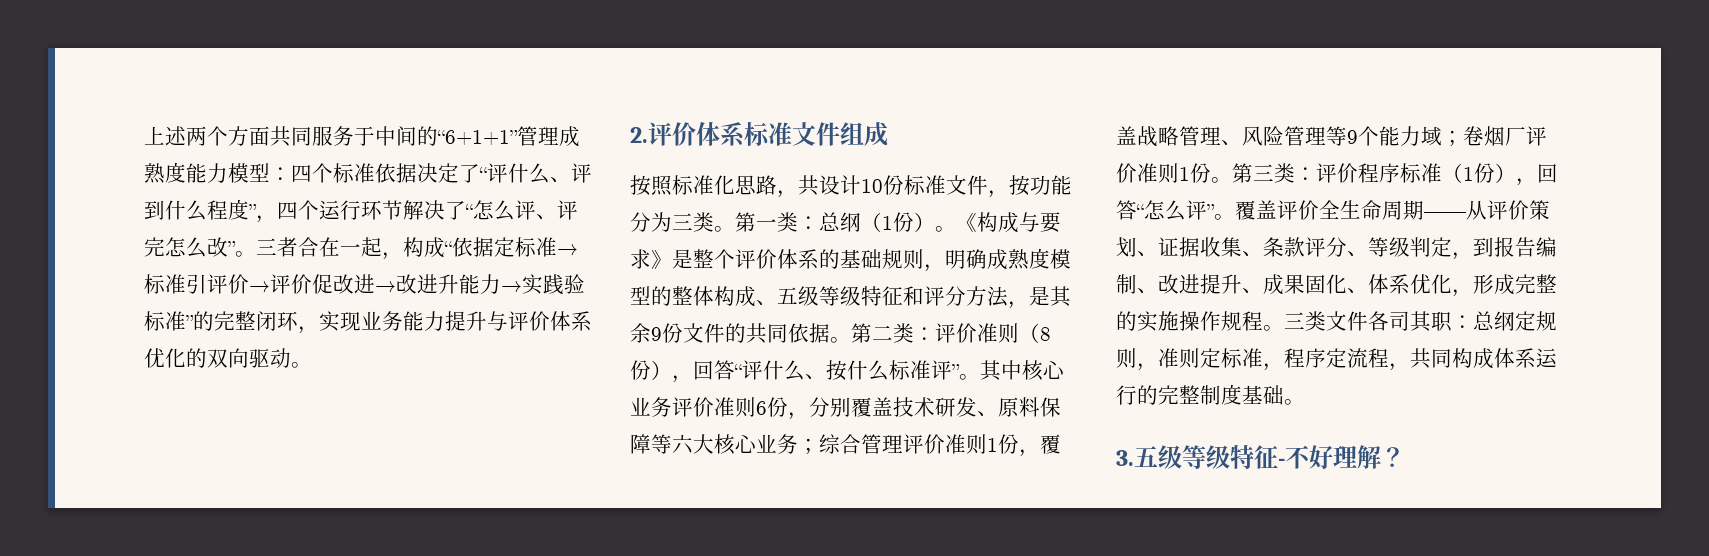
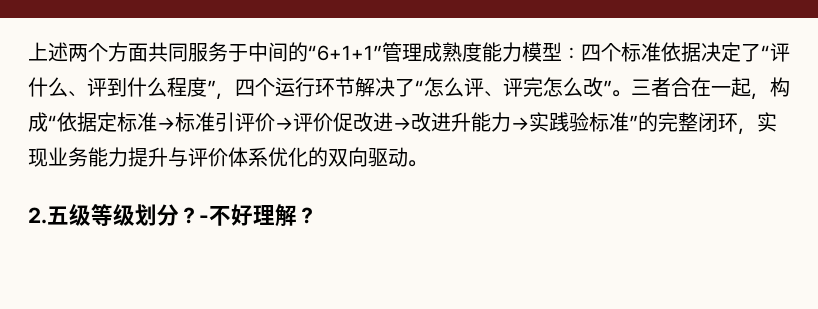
[648,121,888,147] [630,175,1072,198] [630,212,1061,233] [630,248,1071,272] [630,286,1072,309] [630,323,1051,344] [630,360,1065,383] [630,397,1061,420] [630,434,1061,457] [1116,126,1547,147] [1116,163,1558,186] [1116,200,1550,221] [1116,237,1557,260] [1116,274,1557,297] [1116,311,1557,332] [1116,348,1557,371] [1116,384,1305,405] [1116,445,1278,469] 评价体系标准文件组成 // 按照标准化思路，共设计10份标准文件，按功能分为三类。第一类：总纲（1份）。《构成与要求》是整个评价体系的基础规则，明确成熟度模型的整体构成、五级等级特征和评分方法，是其余9份文件的共同依据。第二类：评价准则（8份），回答“评什么、按什么标准评”。其中核心业务评价准则6份，分别覆盖技术研发、原料保障等六大核心业务；综合管理评价准则1份，覆盖战略管理、风险管理等9个能力域；卷烟厂评价准则1份。第三类：评价程序标准（1份），回答“怎么评”。覆盖评价全生命周期——从评价策划、证据收集、条款评分、等级判定，到报告编制、改进提升、成果固化、体系优化，形成完整的实施操作规程。三类文件各司其职：总纲定规则，准则定标准，程序定流程，共同构成体系运行的完整制度基础。 // 3.五级等级特征 -> [47,204,199,226] 五级等级划分？

